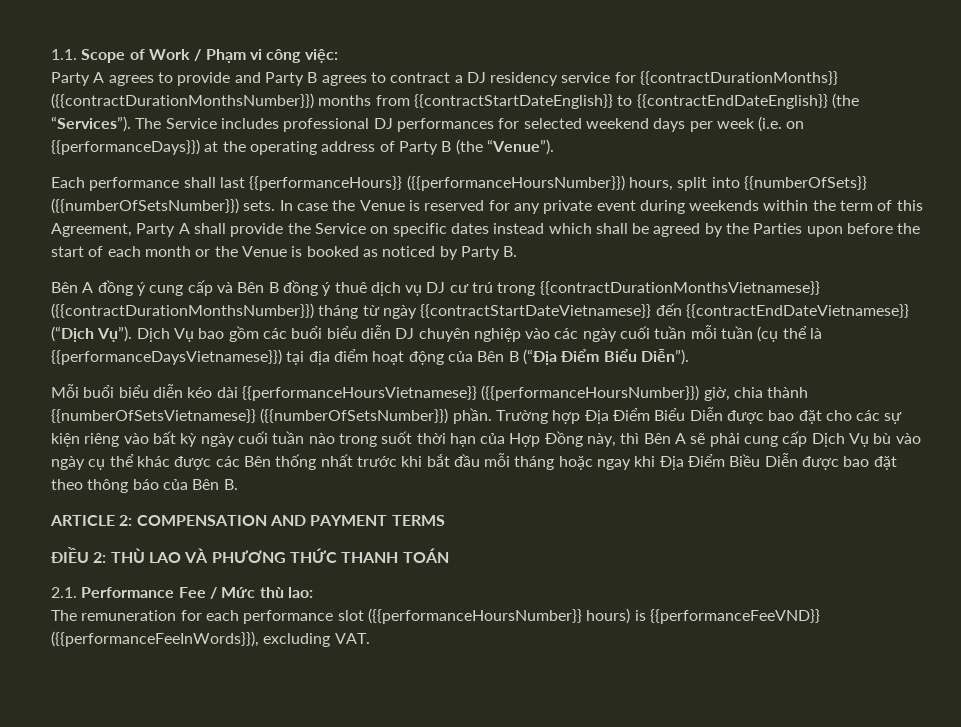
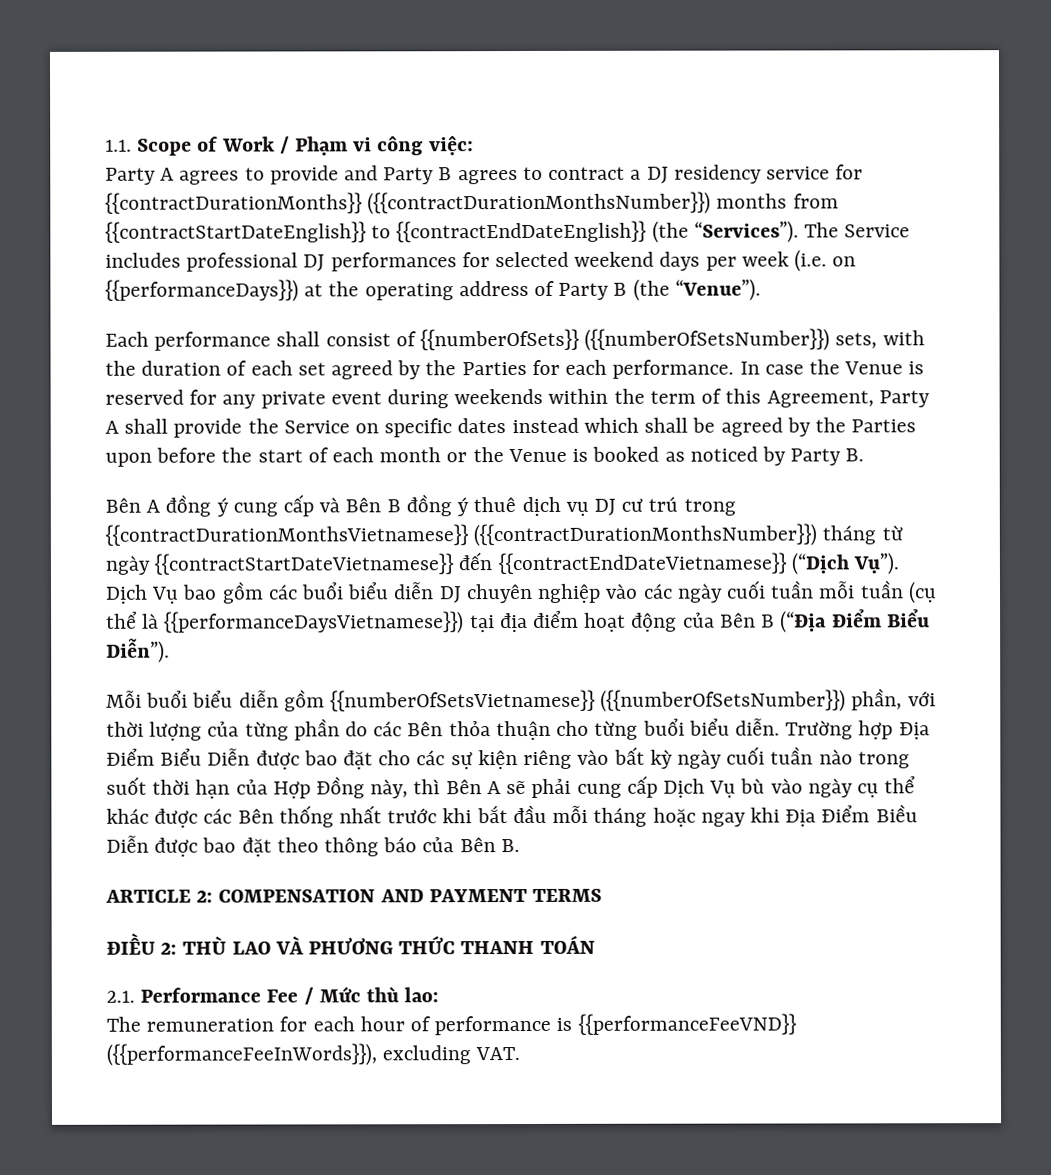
[219,175,867,191] [51,198,276,214] last {{performanceHours}} ({{performanceHoursNumber}}) hours, split into {{numberOfSets}} ({{numberOfSetsNumber}}) sets. -> [325,328,925,351] [105,359,735,380] consist of {{numberOfSets}} ({{numberOfSetsNumber}}) sets, with the duration of each set agreed by the Parties for each performance.
[187,385,809,401] [51,408,492,424] kéo dài {{performanceHoursVietnamese}} ({{performanceHoursNumber}}) giờ, chia thành {{numberOfSetsVietnamese}} ({{numberOfSetsNumber}}) phần. -> [283,688,936,712] [106,718,780,741] gồm {{numberOfSetsVietnamese}} ({{numberOfSetsNumber}}) phần, với thời lượng của từng phần do các Bên thỏa thuận cho từng buổi biểu diễn.
[243,608,631,624] performance slot ({{performanceHoursNumber}} hours) -> [359,1015,552,1036] hour of performance

